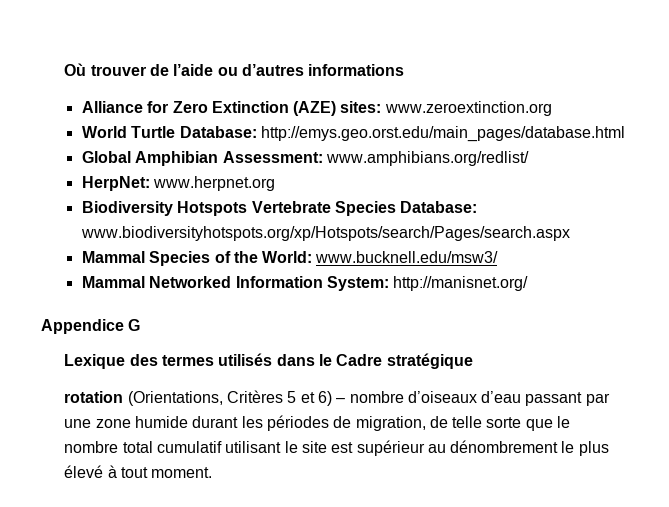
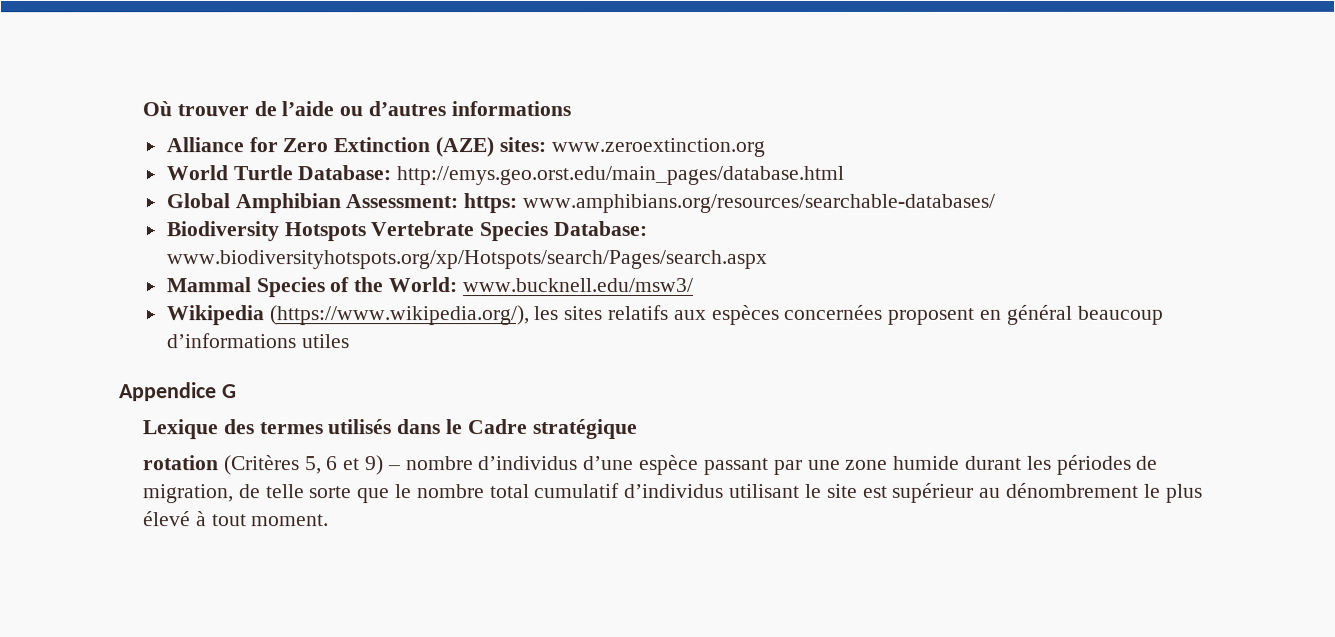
[325,151,529,166] [81,176,276,191] www.amphibians.org/redlist/ // HerpNet: www.herpnet.org -> [463,193,995,214] https: www.amphibians.org/resources/searchable-databases/
[81,276,529,291] Mammal Networked Information System: http://manisnet.org/ -> [165,304,1164,326] [166,333,350,349] Wikipedia (https://www.wikipedia.org/), les sites relatifs aux espèces concernées proposent en général beaucoup d’informations utiles
[127,390,522,406] (Orientations, Critères 5 et 6) – nombre d’oiseaux d’eau -> [223,454,700,476] (Critères 5, 6 et 9) – nombre d’individus d’une espèce
(222, 447) none -> [624,483,725,499] d’individus

